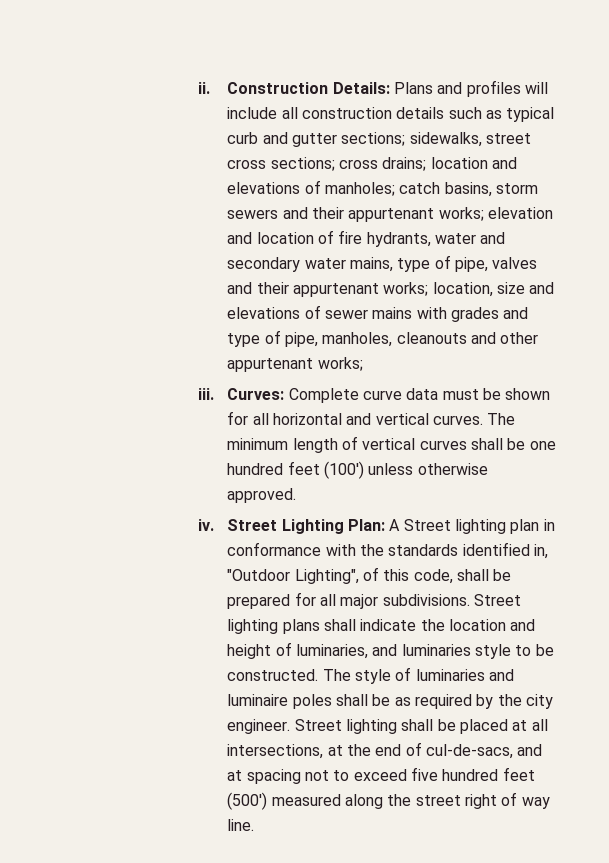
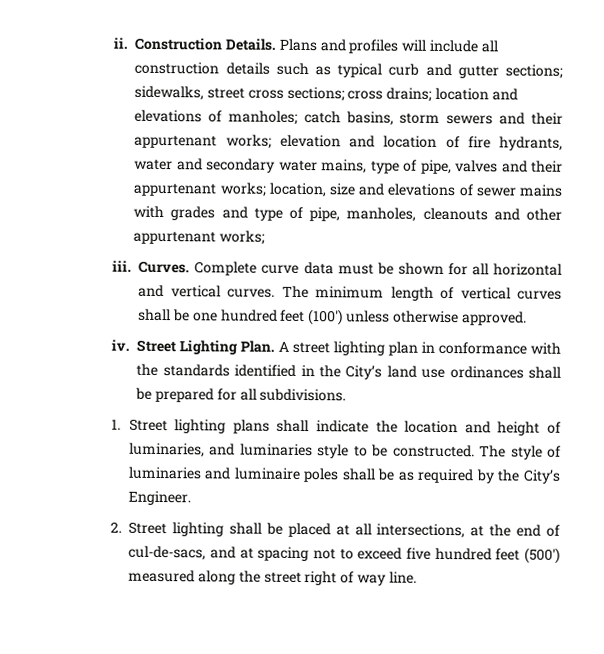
[332,82,390,94] Details: -> [225,38,278,51] Details.
[227,388,285,400] Curves: -> [138,260,191,274] Curves.
[347,519,451,531] Plan: A Street -> [240,340,331,354] Plan. A street
[533,544,548,559] [227,567,453,584] in, "Outdoor Lighting", of this code, -> [300,364,524,380] in the City’s land use ordinances
[340,594,379,609] major -> (257, 394) none
(470, 600) none -> [111,419,122,430] // 1.
[525,694,553,709] [227,719,291,734] city engineer. -> [523,469,561,484] [127,490,191,506] [110,521,123,533] City’s Engineer. // 2.

